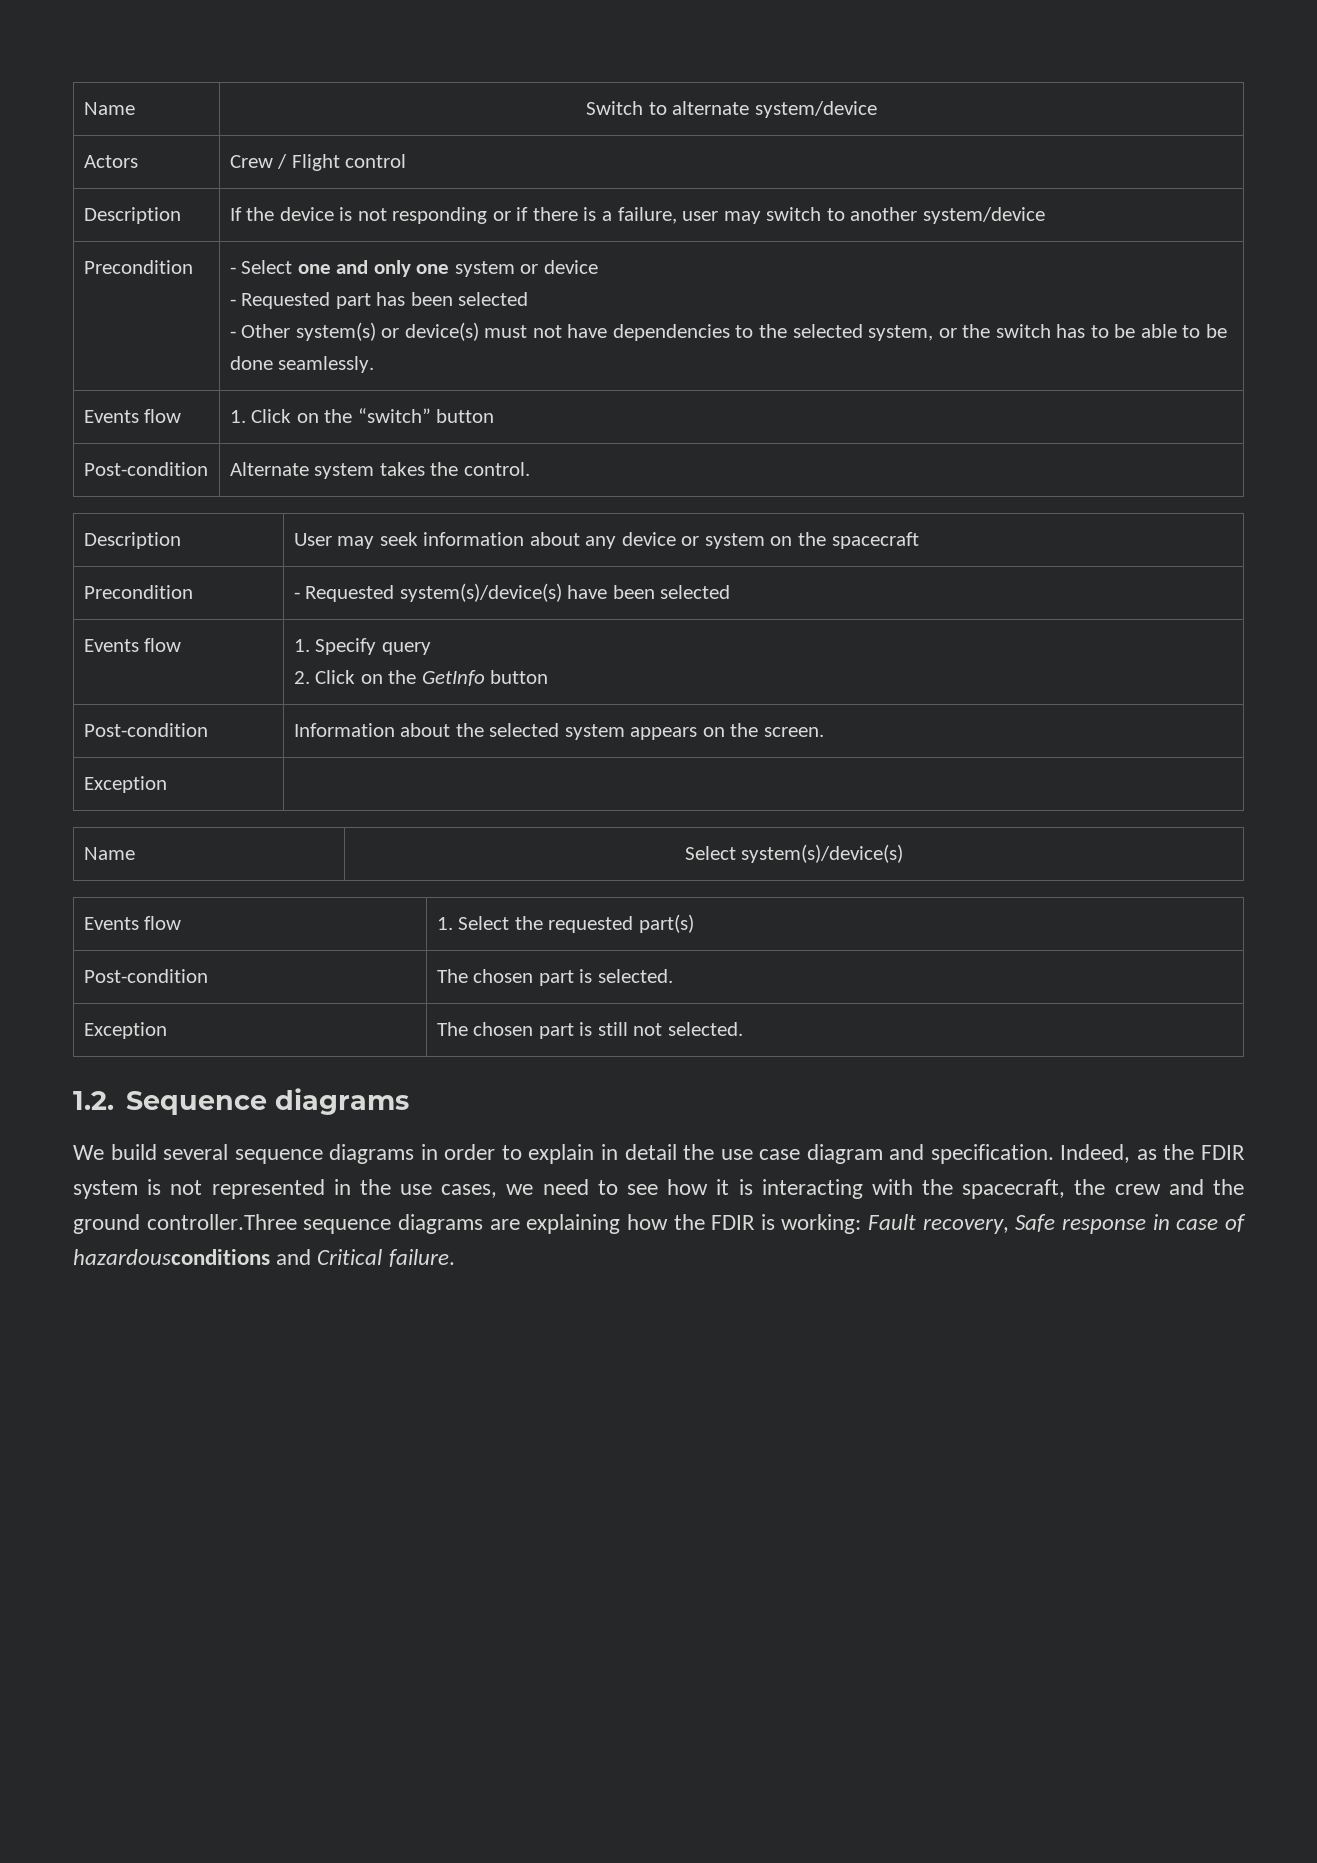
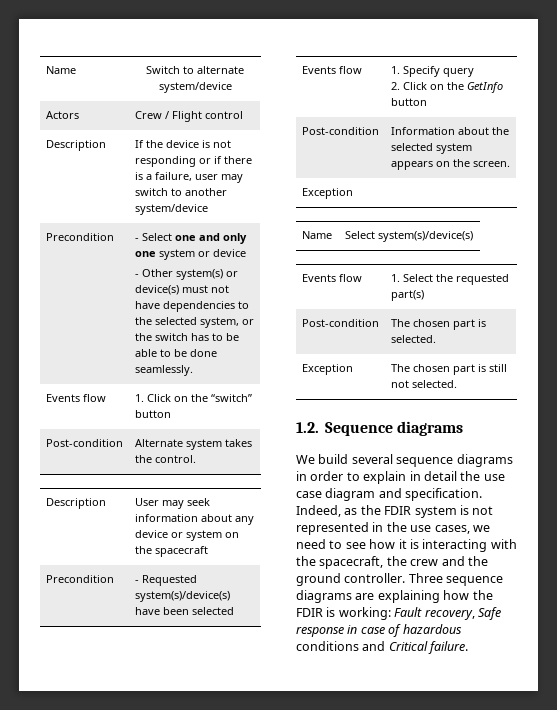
[229,292,529,309] // - Requested part has been selected -> (246, 253) none
[146,1214,297,1230] controller.Three -> [344,573,443,583] controller. Three
[73,1249,270,1265] hazardousconditions -> [402,624,462,634] [296,641,359,651] hazardous conditions

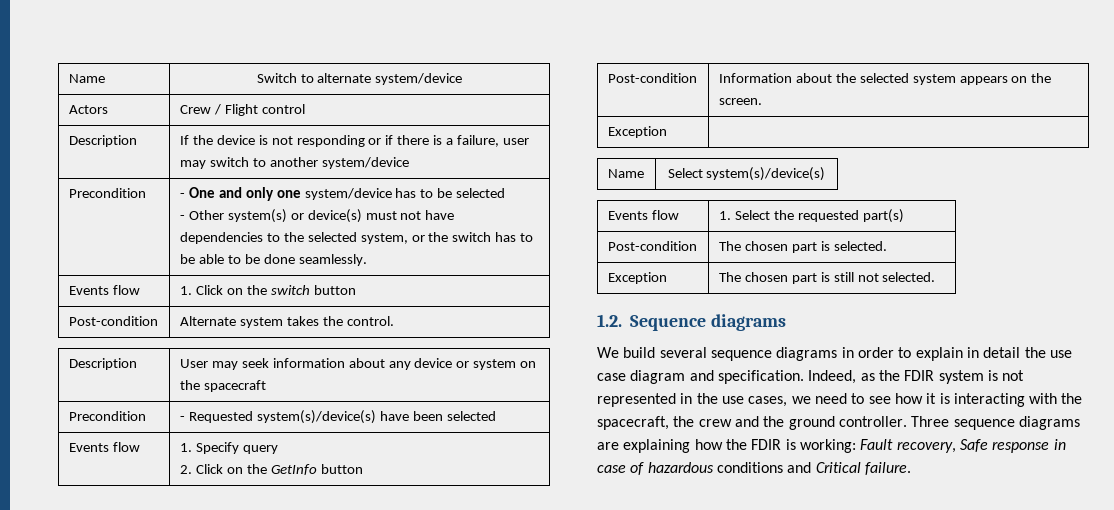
[141,233,196,241] Select one -> [188,187,215,198] One
[158,249,246,260] system or device -> [304,188,506,200] system/device has to be selected
[210,394,252,402] “switch” -> [270,285,310,295] switch

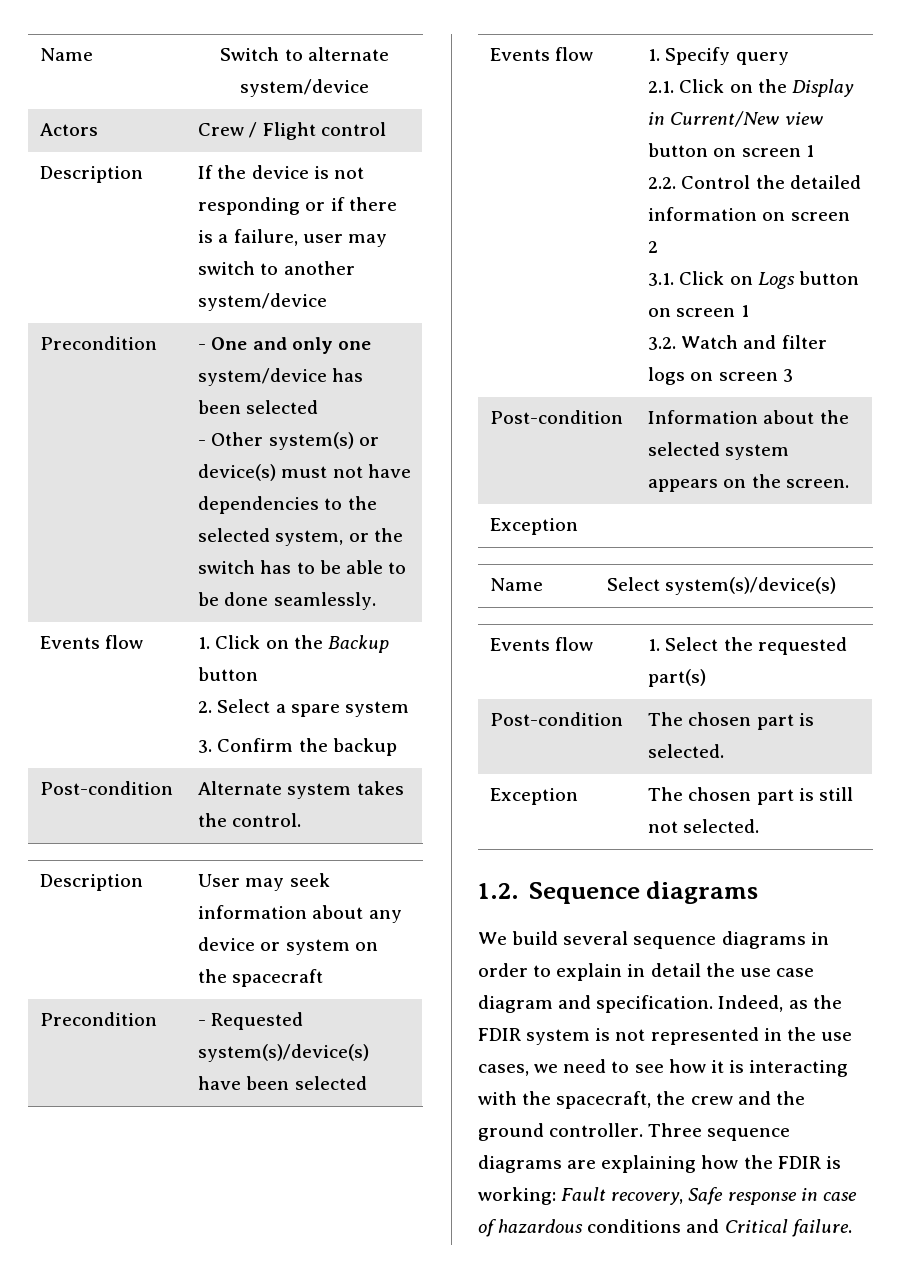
[420,188,453,198] to be -> [198,400,242,414] been
[270,285,356,295] switch button -> [327,635,389,653] [198,667,259,681] [198,699,409,717] [198,738,397,756] Backup button // 2. Select a spare system // 3. Confirm the backup
[179,464,363,475] 2. Click on the GetInfo button -> [648,79,854,97] [648,111,823,127] [648,143,814,157] [648,175,861,189] [648,207,850,221] [648,241,659,253] [648,271,859,289] [648,305,749,317] [648,335,827,350] [648,367,793,385] 2.1. Click on the Display in Current/New view button on screen 1 // 2.2. Control the detailed information on screen 2 // 3.1. Click on Logs button on screen 1 // 3.2. Watch and filter logs on screen 3

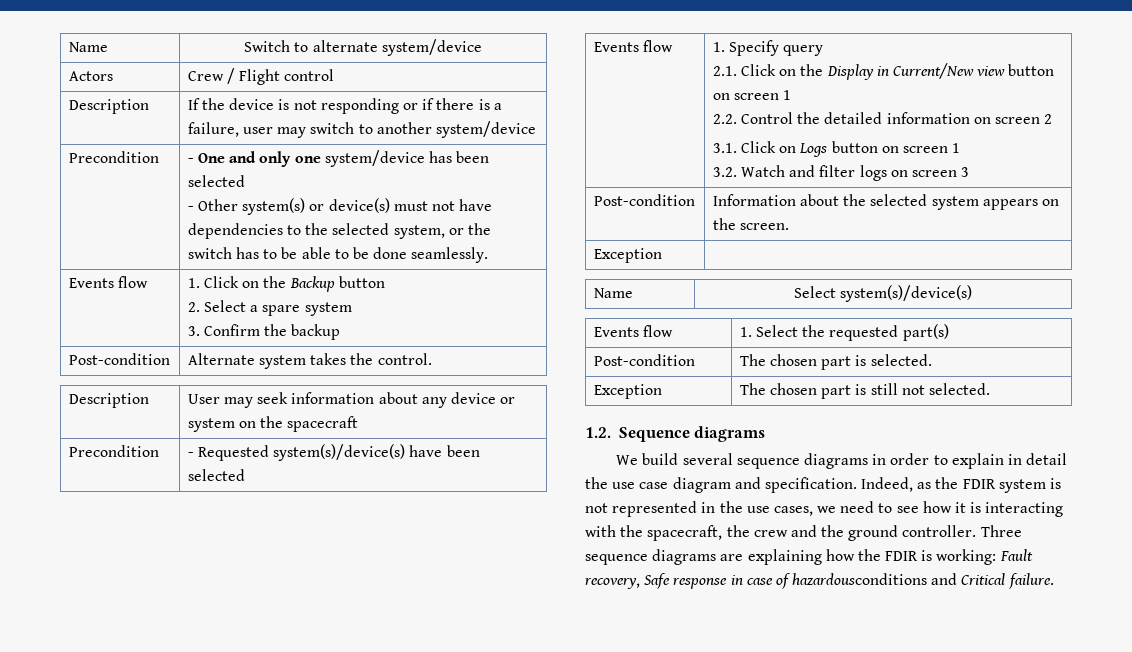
[498,1219,682,1233] hazardous conditions -> [792,573,928,585] hazardousconditions

